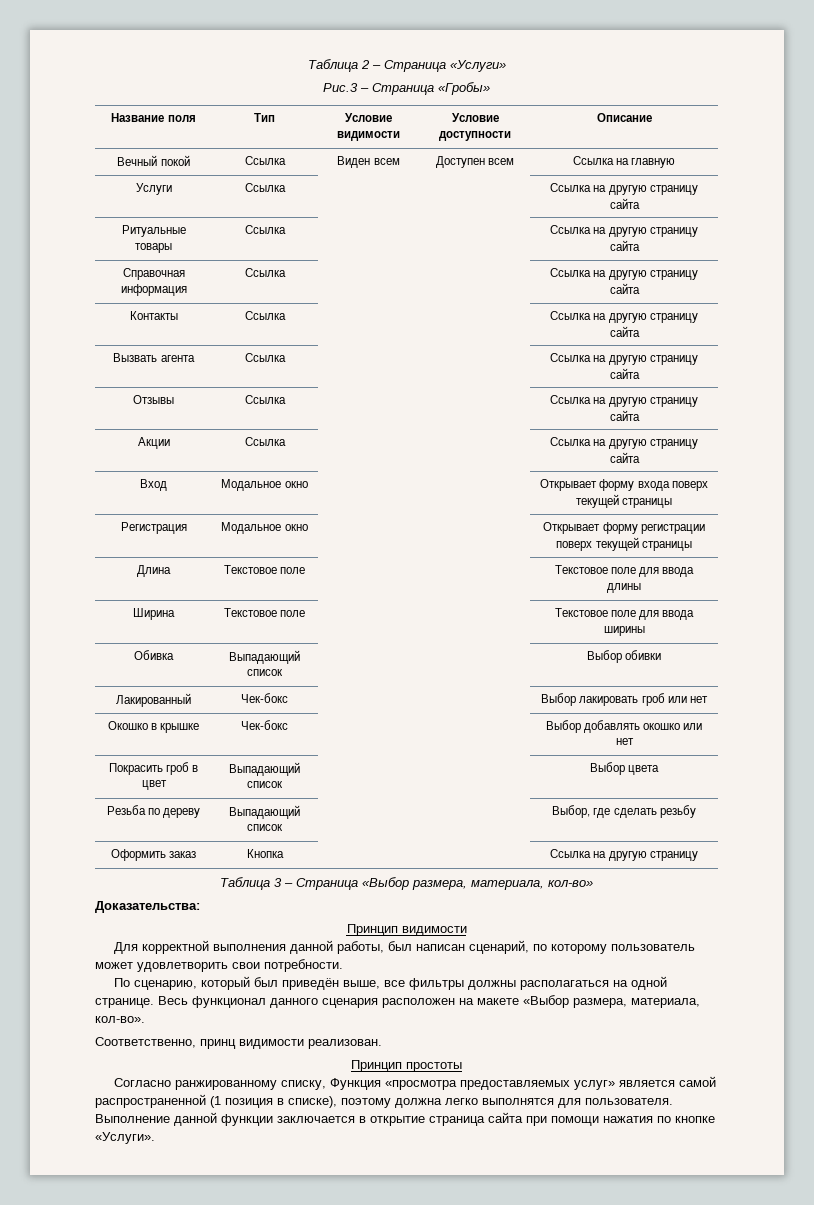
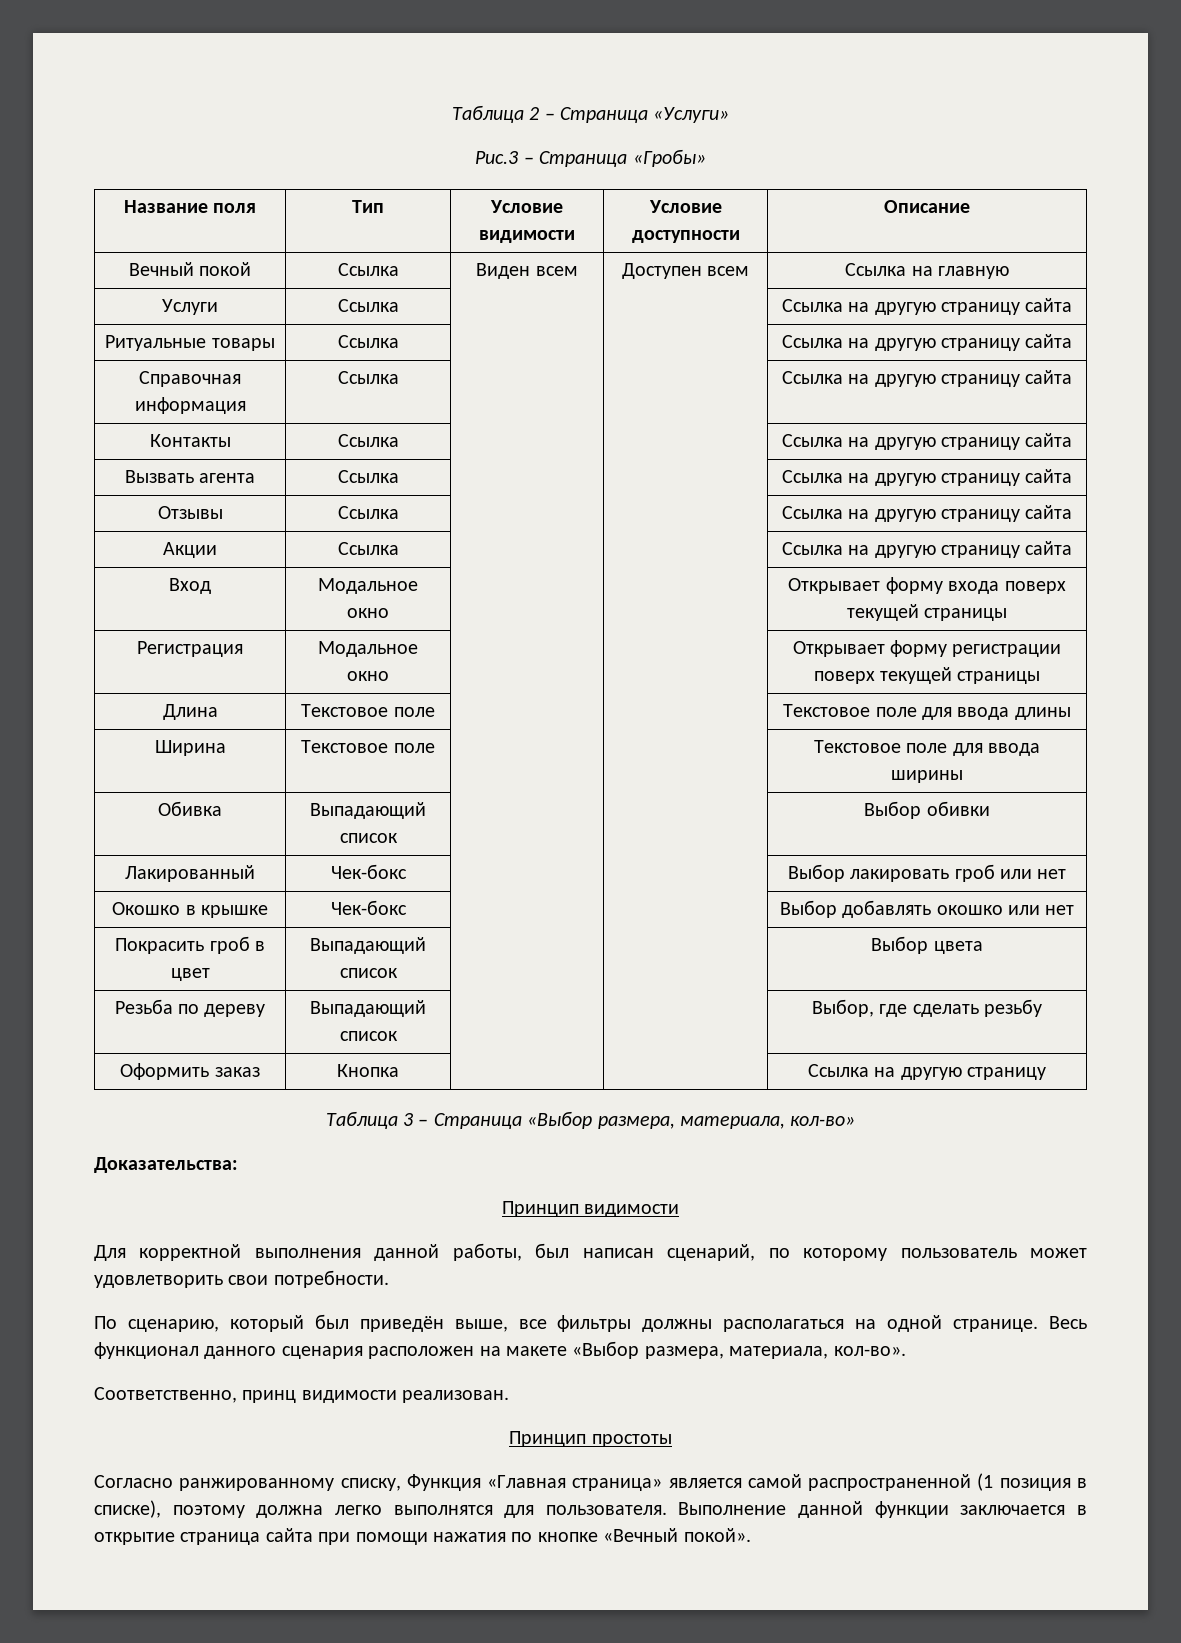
[385,1080,616,1090] «просмотра предоставляемых услуг» -> [487,1475,663,1491] «Главная страница»
[95,1132,155,1144] «Услуги». -> [603,1528,751,1542] «Вечный покой».

